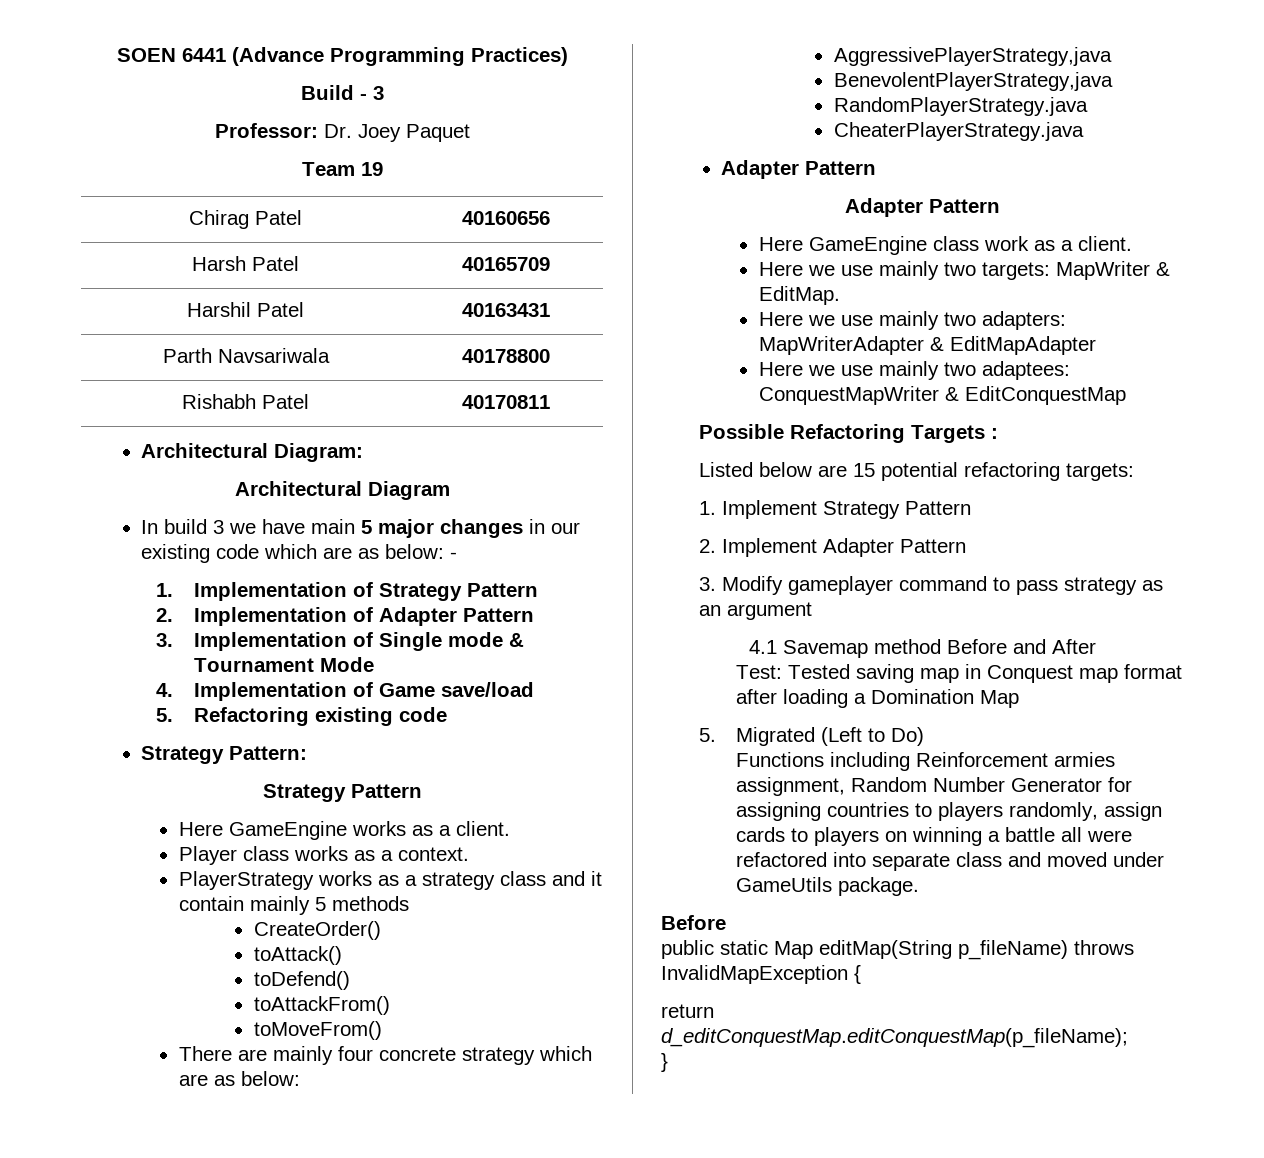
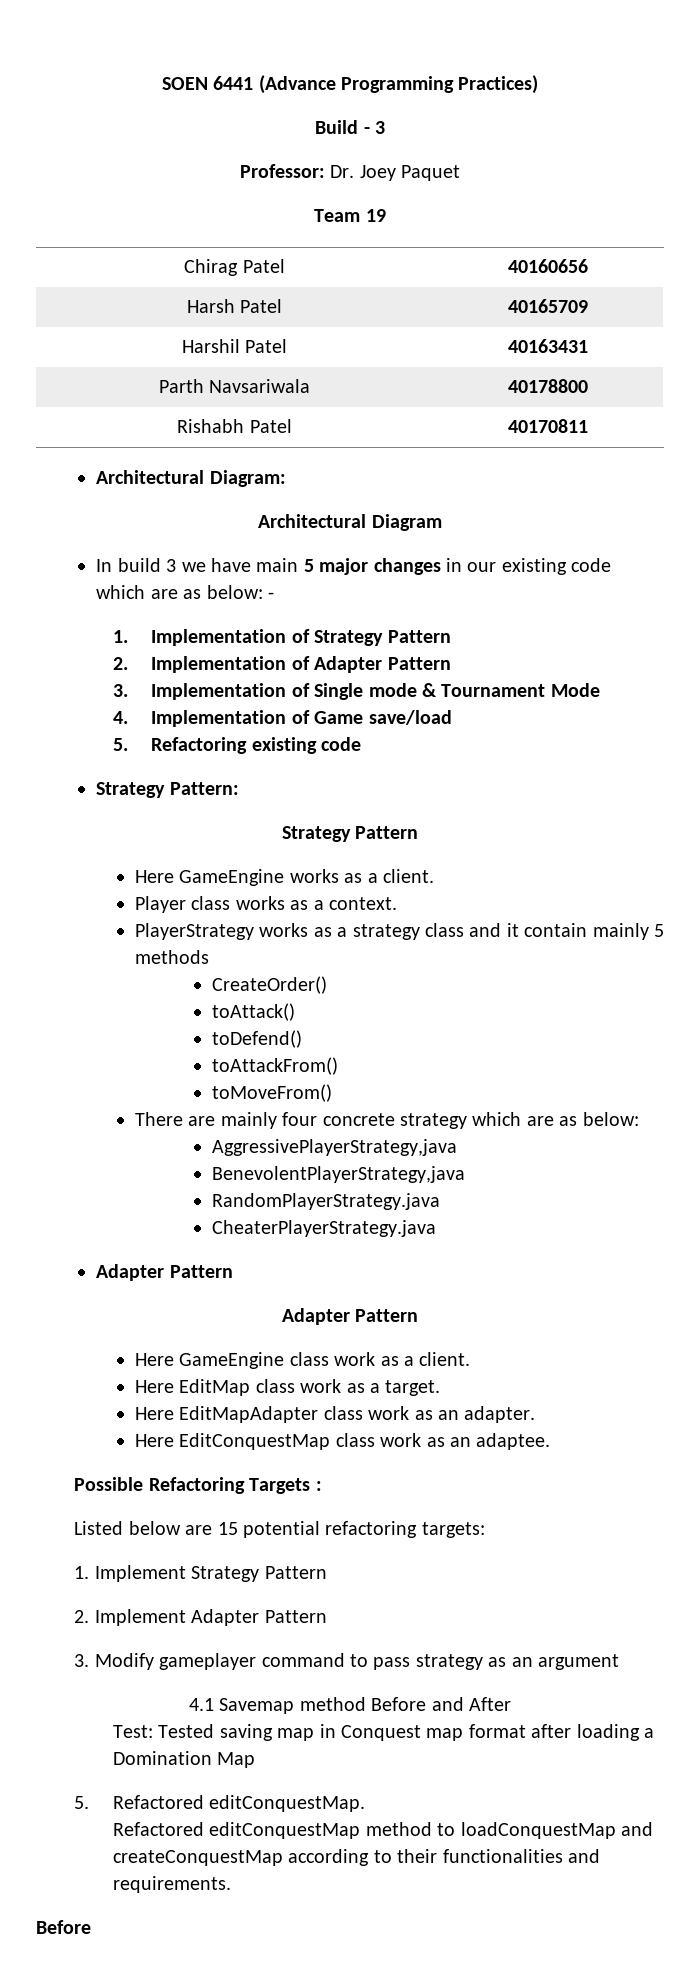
[807,261,1170,280] [758,286,840,305] [758,311,1066,330] [758,336,1096,355] [758,361,1070,380] [758,386,1126,405] we use mainly two targets: MapWriter & EditMap. // Here we use mainly two adapters: MapWriterAdapter & EditMapAdapter // Here we use mainly two adaptees: ConquestMapWriter & EditConquestMap -> [179,1379,441,1396] [134,1406,536,1423] [134,1433,551,1450] EditMap class work as a target. // Here EditMapAdapter class work as an adapter. // Here EditConquestMap class work as an adaptee.
[736,727,925,746] [736,752,1116,771] [736,777,1133,796] [736,802,1163,821] [736,827,1133,846] [736,852,1165,871] [736,877,920,896] [661,915,726,930] [661,940,1134,960] [661,965,861,984] [661,1004,714,1018] [661,1028,1128,1048] [661,1053,668,1072] Migrated (Left to Do) // Functions including Reinforcement armies assignment, Random Number Generator for assigning countries to players randomly, assign cards to players on winning a battle all were refactored into separate class and moved under GameUtils package. // Before // public static Map editMap(String p_fileName) throws InvalidMapException { // return d_editConquestMap.editConquestMap(p_fileName); // } -> [112,1795,366,1812] [112,1822,653,1839] [112,1849,600,1866] [112,1876,231,1893] [36,1920,91,1934] Refactored editConquestMap. // Refactored editConquestMap method to loadConquestMap and createConquestMap according to their functionalities and requirements. // Before

